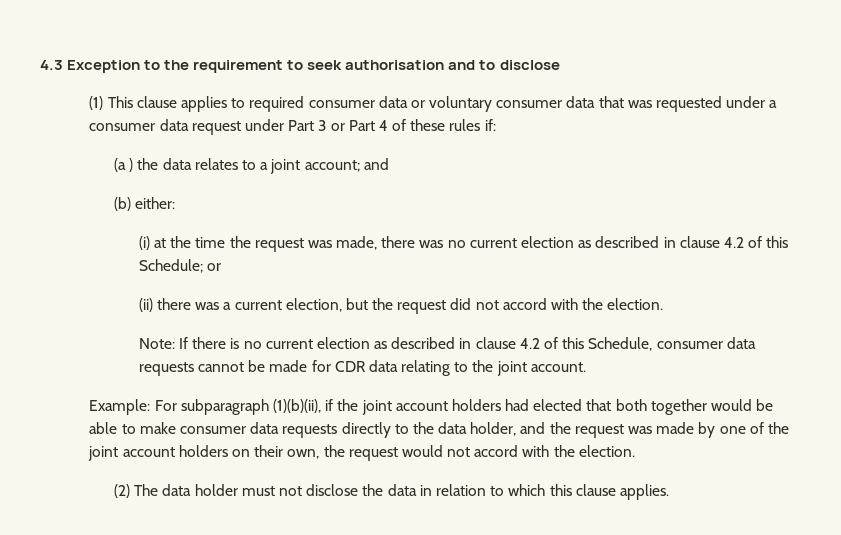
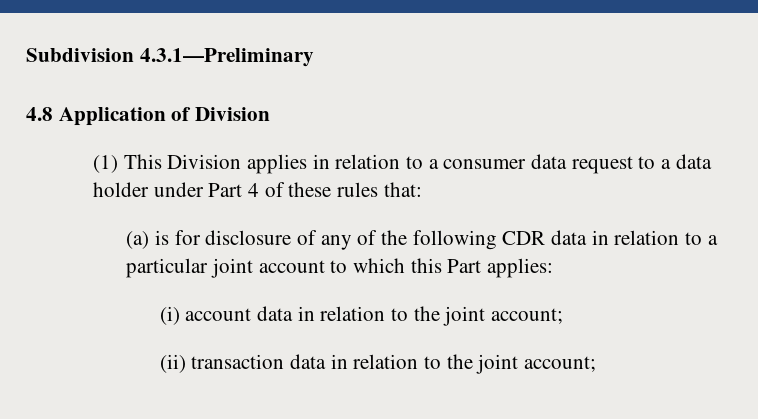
[40,60,560,73] [89,96,778,112] [89,119,496,135] [114,158,389,174] [114,197,176,211] [138,236,789,252] [138,259,221,273] [138,298,664,314] [138,337,756,351] [138,360,586,376] [89,399,774,415] [89,422,789,438] [88,445,635,461] [114,484,669,500] 4.3 Exception to the requirement to seek authorisation and to disclose // (1) This clause applies to required consumer data or voluntary consumer data that was requested under a consumer data request under Part 3 or Part 4 of these rules if: // (a ) the data relates to a joint account; and // (b) either: // (i) at the time the request was made, there was no current election as described in clause 4.2 of this Schedule; or // (ii) there was a current election, but the request did not accord with the election. // Note: If there is no current election as described in clause 4.2 of this Schedule, consumer data requests cannot be made for CDR data relating to the joint account. // Example: For subparagraph (1)(b)(ii), if the joint account holders had elected that both together would be able to make consumer data requests directly to the data holder, and the request was made by one of the joint account holders on their own, the request would not accord with the election. // (2) The data holder must not disclose the data in relation to which this clause applies. -> [26,48,314,67] [26,107,271,126] [92,154,712,174] [92,182,422,197] [126,230,718,250] [126,258,553,278] [159,306,564,326] [159,354,597,374] Subdivision 4.3.1—Preliminary // 4.8 Application of Division // (1) This Division applies in relation to a consumer data request to a data holder under Part 4 of these rules that: // (a) is for disclosure of any of the following CDR data in relation to a particular joint account to which this Part applies: // (i) account data in relation to the joint account; // (ii) transaction data in relation to the joint account;

